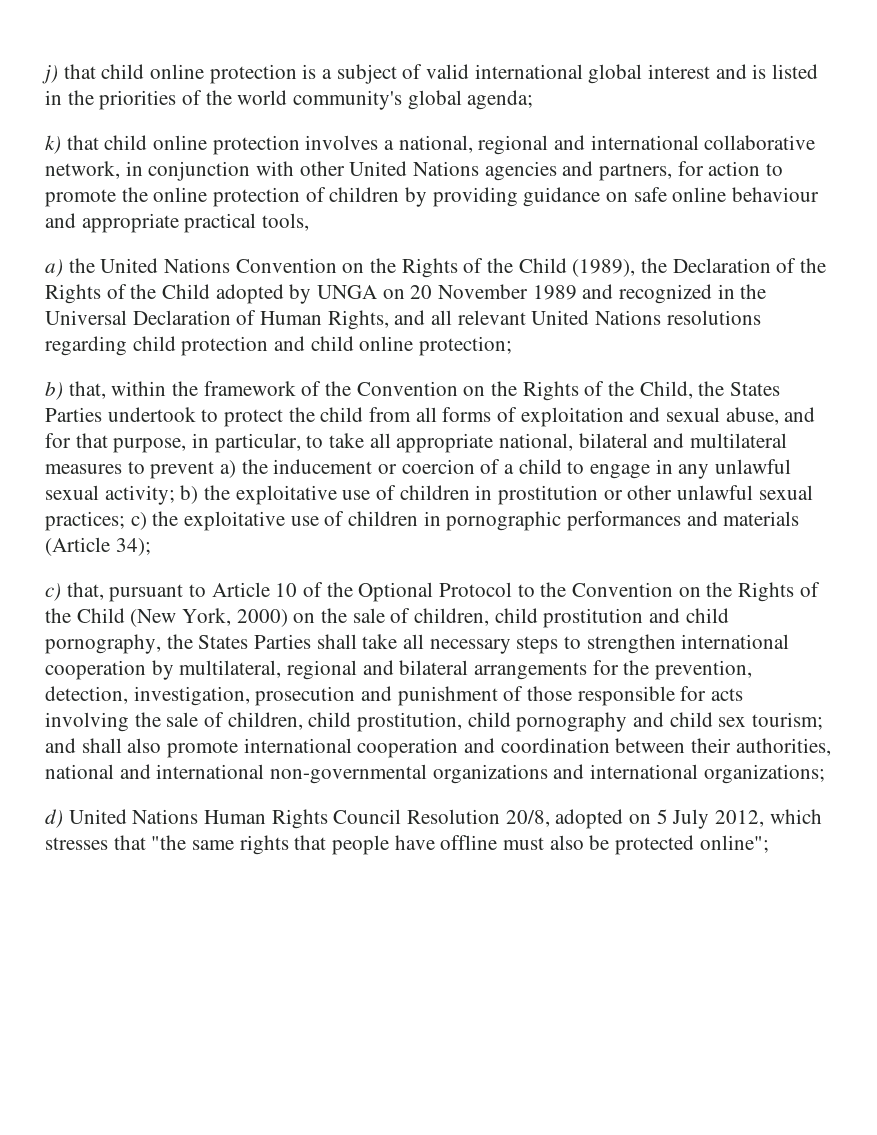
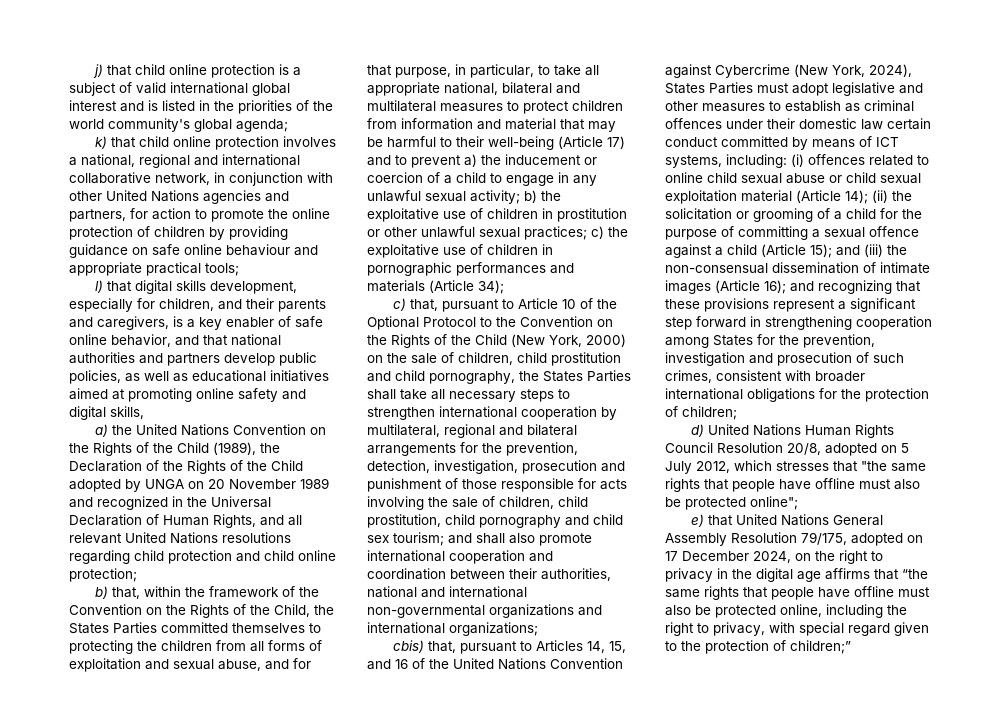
[262,213,310,231] tools, -> [205,263,239,276] [94,280,297,294] [69,298,326,312] [69,316,323,330] [69,334,281,347] [69,352,317,366] [69,370,329,384] [69,388,306,402] [69,406,144,420] tools; // l) that digital skills development, especially for children, and their parents and caregivers, is a key enabler of safe online behavior, and that national authorities and partners develop public policies, as well as educational initiatives aimed at promoting online safety and digital skills,
[107,407,364,427] undertook to protect the child -> [161,622,321,633] [69,640,212,654] committed themselves to protecting the children
(145, 467) none -> [523,100,623,114] [367,118,616,132] [367,136,625,150] [367,155,407,166] protect children from information and material that may be harmful to their well-being (Article 17) and to
(825, 774) none -> [392,640,626,654] [367,658,623,670] [665,64,912,78] [665,82,923,96] [665,100,914,112] [665,118,931,130] [665,136,899,150] [665,154,929,168] [665,172,921,184] [665,190,912,204] [665,208,922,222] [665,226,919,240] [665,244,907,258] [665,262,930,274] [665,280,921,294] [665,298,916,312] [665,316,932,330] [665,334,875,348] [665,352,904,366] [665,370,865,383] [665,388,929,402] [665,406,737,420] // cbis) that, pursuant to Articles 14, 15, and 16 of the United Nations Convention against Cybercrime (New York, 2024), States Parties must adopt legislative and other measures to establish as criminal offences under their domestic law certain conduct committed by means of ICT systems, including: (i) offences related to online child sexual abuse or child sexual exploitation material (Article 14); (ii) the solicitation or grooming of a child for the purpose of committing a sexual offence against a child (Article 15); and (iii) the non-consensual dissemination of intimate images (Article 16); and recognizing that these provisions represent a significant step forward in strengthening cooperation among States for the prevention, investigation and prosecution of such crimes, consistent with broader international obligations for the protection of children;
(769, 844) none -> [690,514,883,527] [665,532,923,546] [665,550,883,564] [665,568,928,582] [665,586,930,600] [665,604,907,618] [665,622,929,636] [665,640,851,654] // e) that United Nations General Assembly Resolution 79/175, adopted on 17 December 2024, on the right to privacy in the digital age affirms that “the same rights that people have offline must also be protected online, including the right to privacy, with special regard given to the protection of children;”

